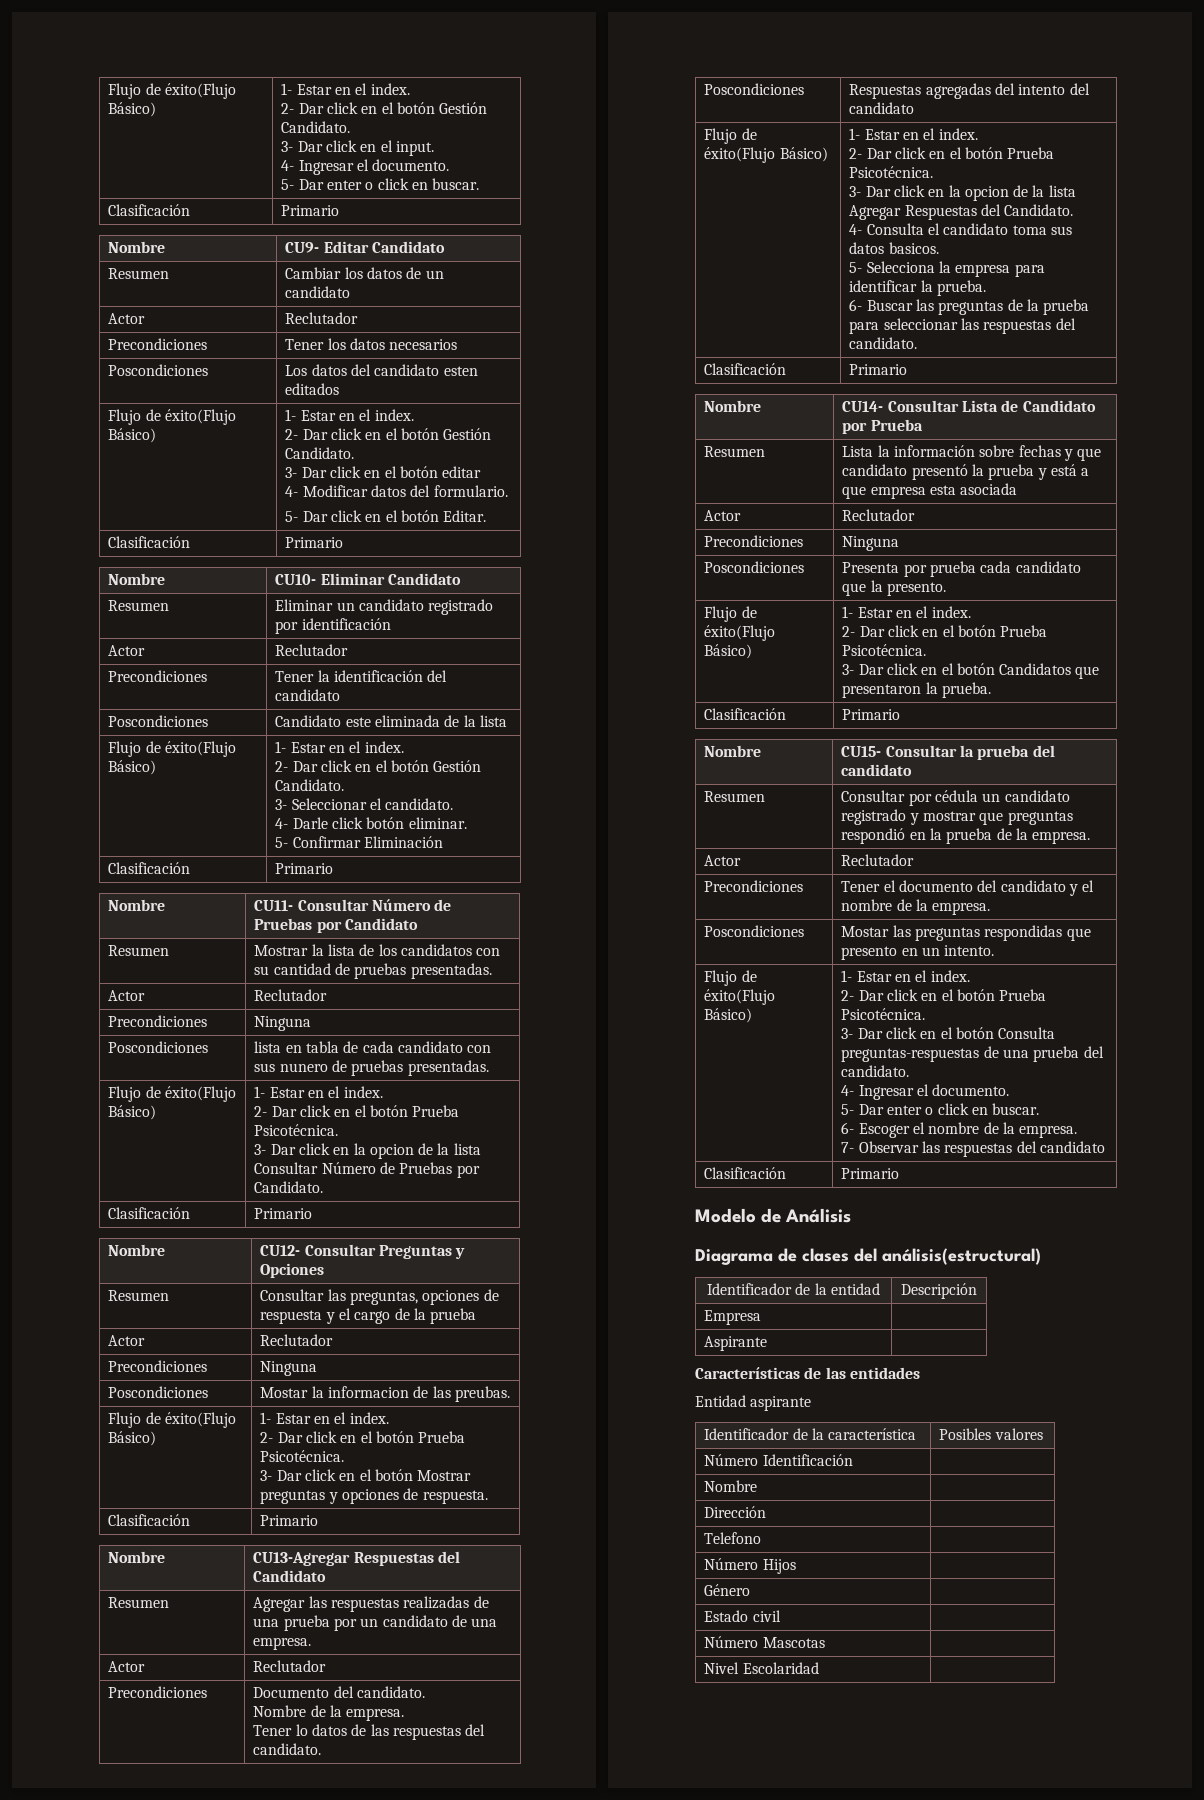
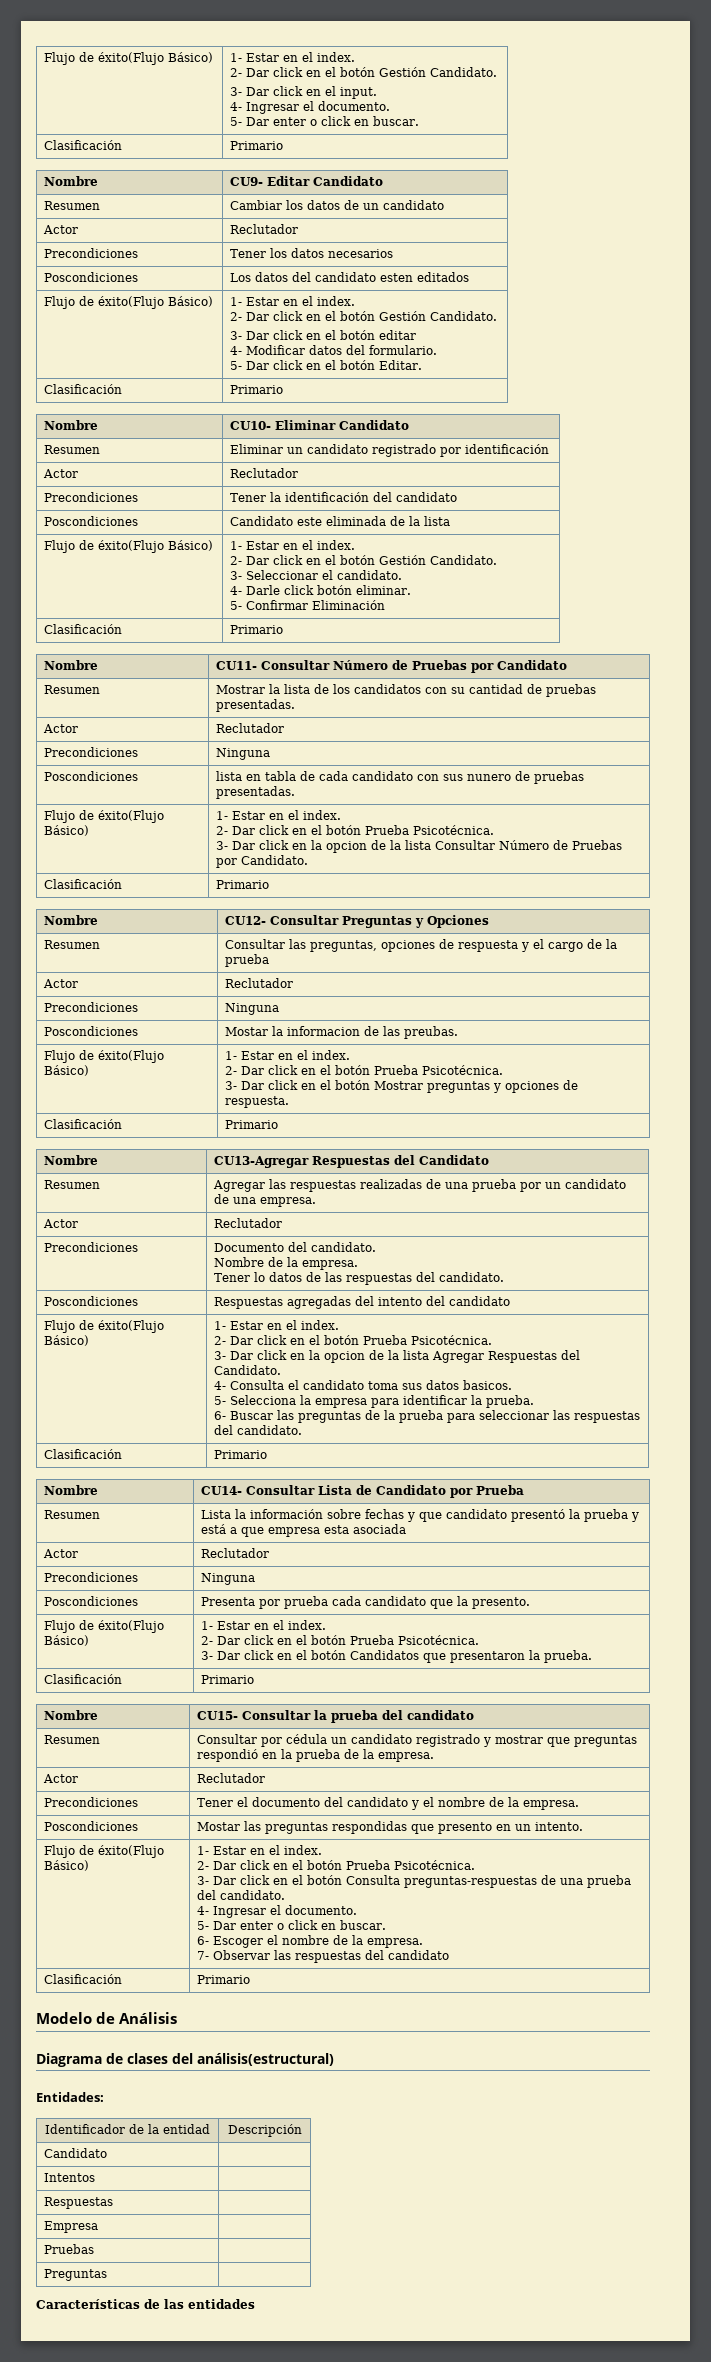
(1041, 1256) none -> [36,2092,104,2102] // Entidades:
(977, 1291) none -> [44,2148,108,2158] [44,2173,96,2182] [44,2197,114,2209] // Candidato | // Intentos | // Respuestas |
[704,1336,768,1351] Aspirante -> [44,2244,95,2254] [44,2269,108,2281] Pruebas | // Preguntas
[695,1395,812,1411] [704,1428,917,1440] [939,1428,1043,1440] [704,1454,853,1466] [704,1480,758,1492] [704,1506,767,1518] [704,1532,762,1544] [704,1558,796,1574] [704,1584,751,1596] [704,1610,781,1622] [704,1636,825,1648] [704,1662,819,1674] // Entidad aspirante // Identificador de la característica | Posibles valores // Número Identificación | // Nombre | // Dirección | // Telefono | // Número Hijos | // Género | // Estado civil | // Número Mascotas | // Nivel Escolaridad | -> (255, 2304) none

